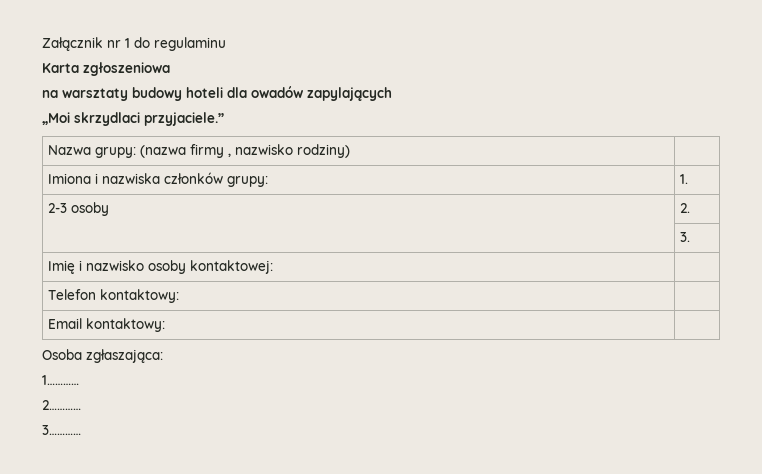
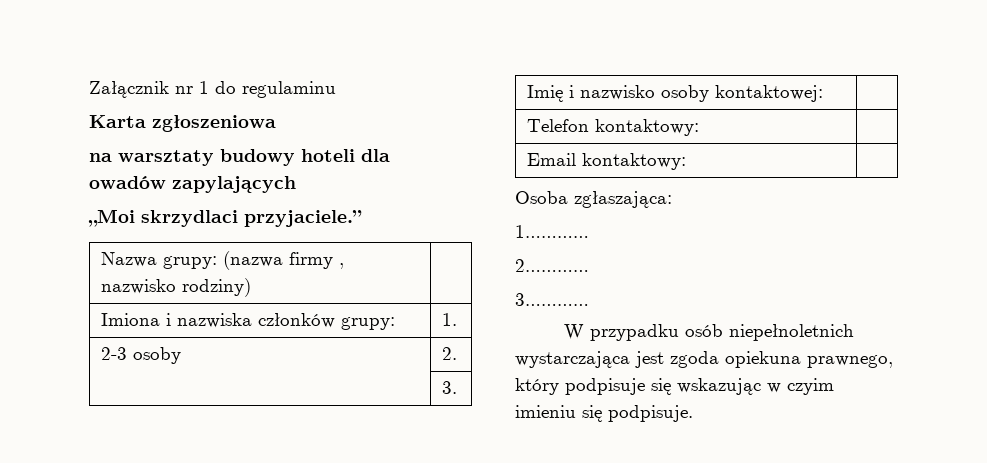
(81, 430) none -> [563,324,854,341] [515,351,893,368] [515,378,834,395] [515,405,693,422] // W przypadku osób niepełnoletnich wystarczająca jest zgoda opiekuna prawnego, który podpisuje się wskazując w czyim imieniu się podpisuje.

